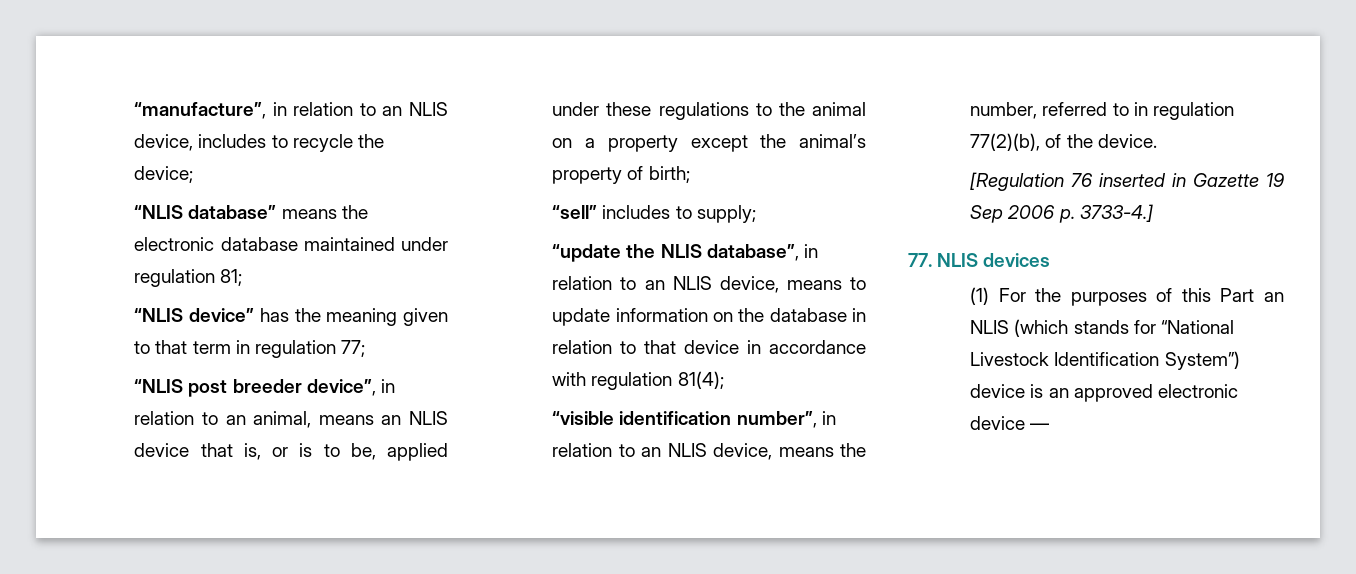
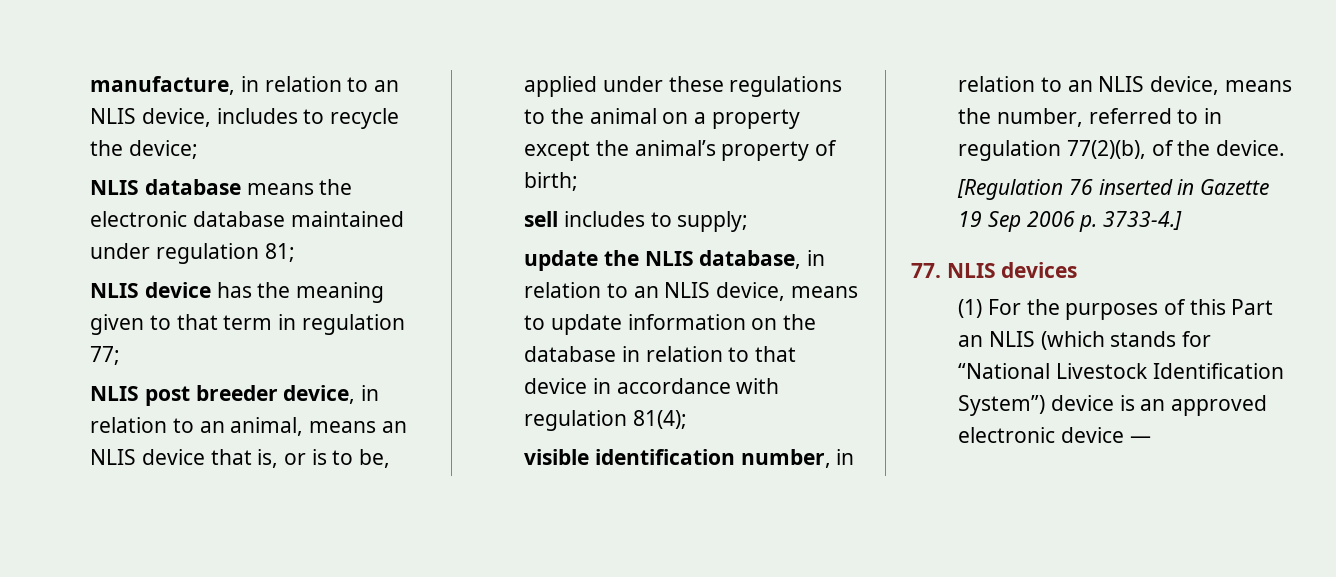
[134,102,267,119] “manufacture”, -> [90,76,236,95] manufacture,
[134,205,277,219] “NLIS database” -> [90,179,242,195] NLIS database
[134,308,255,322] “NLIS device” -> [90,282,212,298] NLIS device
[134,379,184,393] “NLIS -> [90,386,140,401] NLIS
[306,379,376,396] device”, -> [283,385,356,404] device,
[552,205,598,219] “sell” -> [524,211,559,227] sell
[552,244,622,262] “update -> [524,250,599,271] update
[706,244,799,261] database”, -> [699,250,802,269] database,
[552,411,817,428] “visible identification number”, -> [524,449,831,468] visible identification number,

